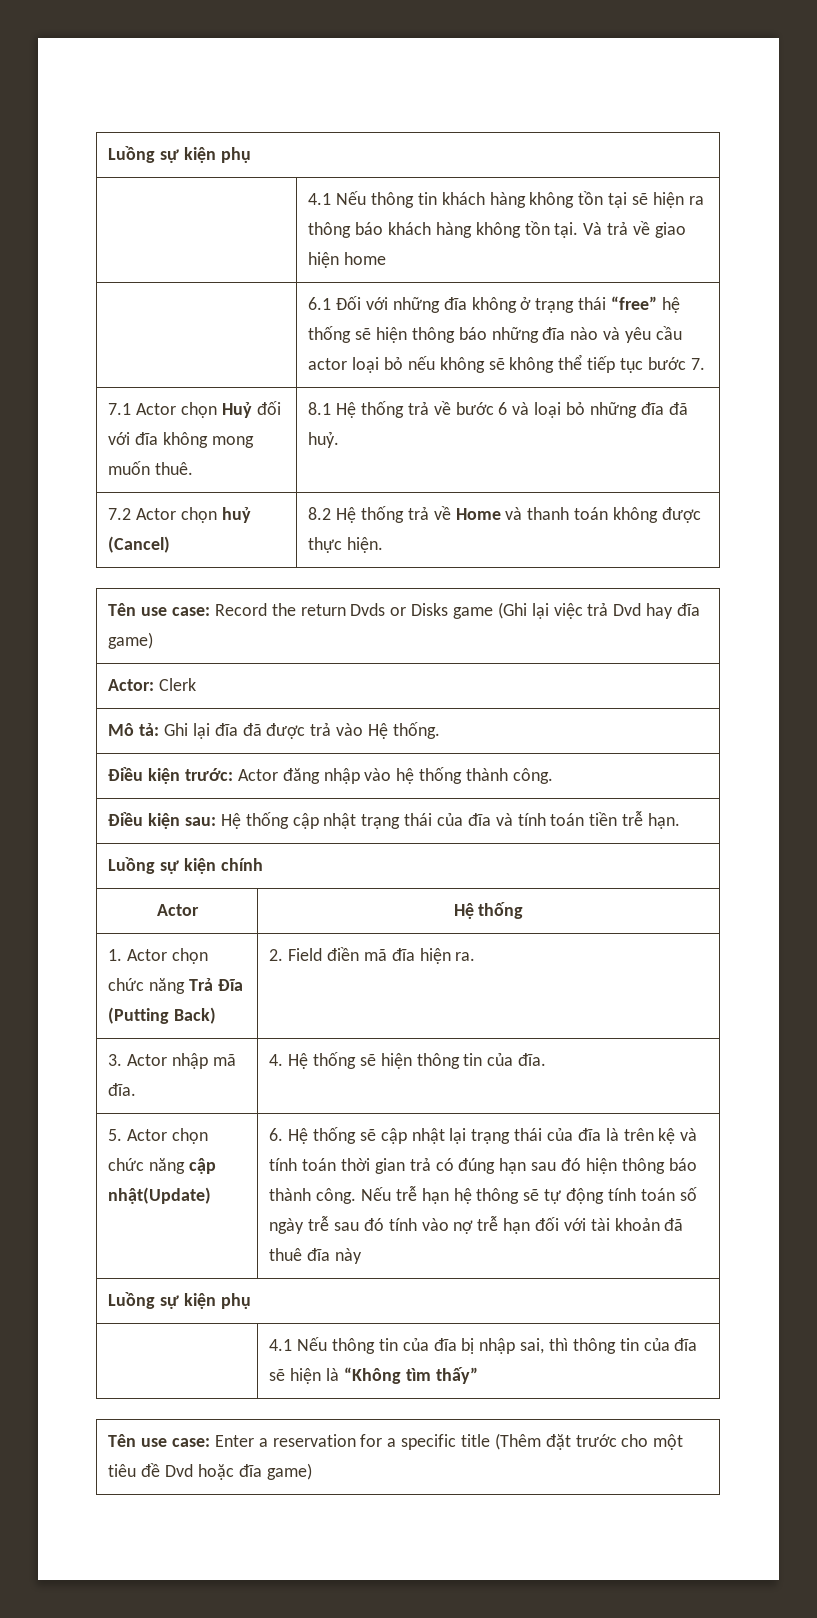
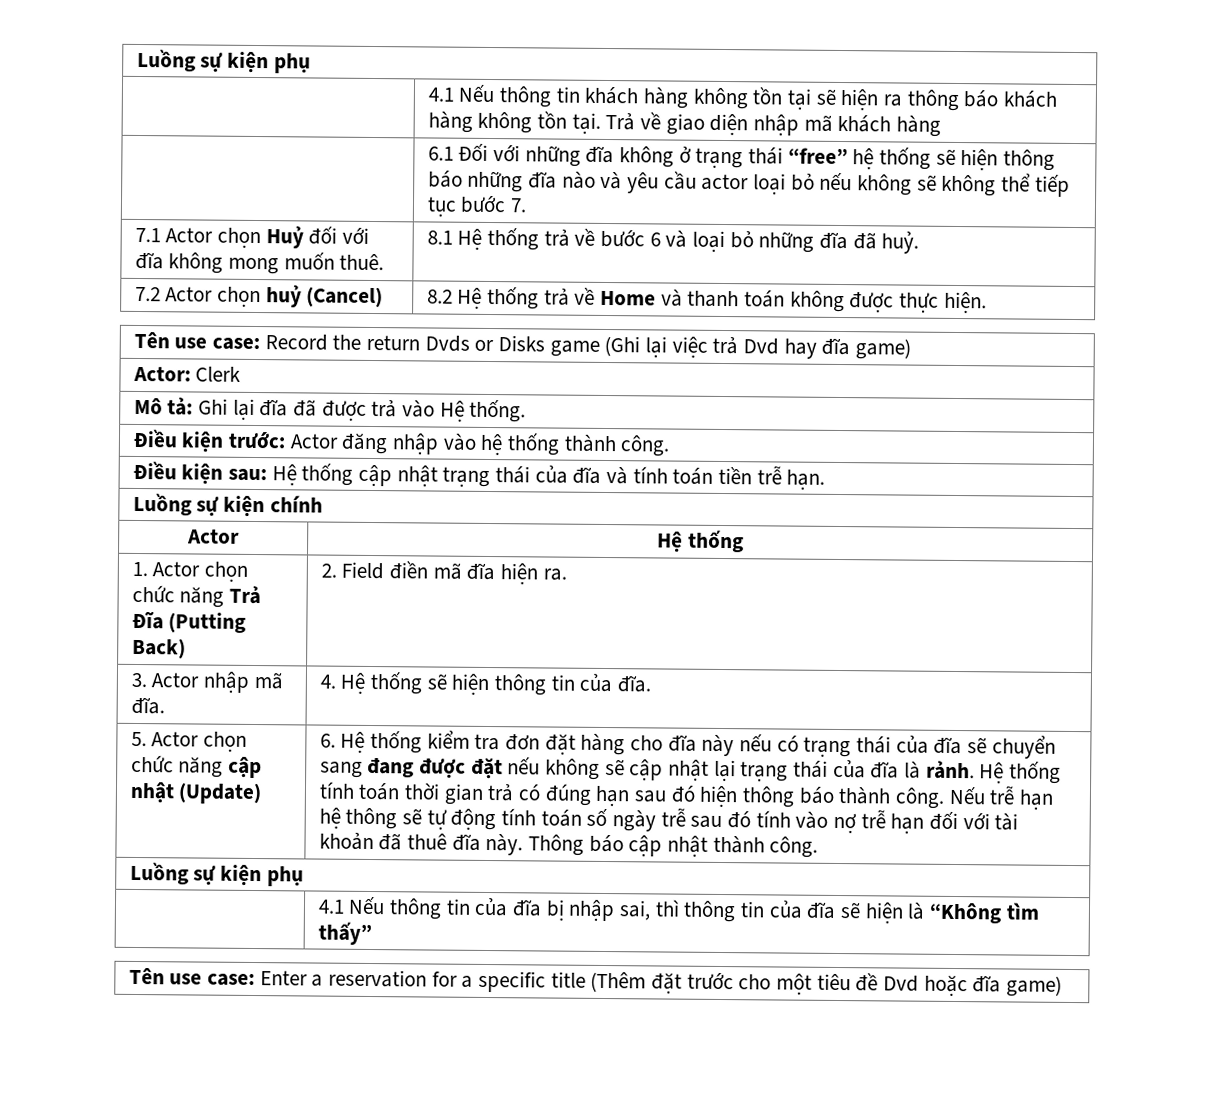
[583,221,686,238] [308,252,387,268] Và trả về giao hiện home -> [605,111,941,137] Trả về giao diện nhập mã khách hàng
[108,1187,212,1204] nhật(Update) -> [129,781,263,805] nhật (Update)
(356, 1135) none -> [426,730,1056,759] [319,757,600,780] kiểm tra đơn đặt hàng cho đĩa này nếu có trạng thái của đĩa sẽ chuyển sang đang được đặt nếu không
[623,1128,698,1144] trên kệ và -> [925,760,1062,784] rảnh. Hệ thống
[334,1248,362,1264] này -> [485,833,819,858] này. Thông báo cập nhật thành công.

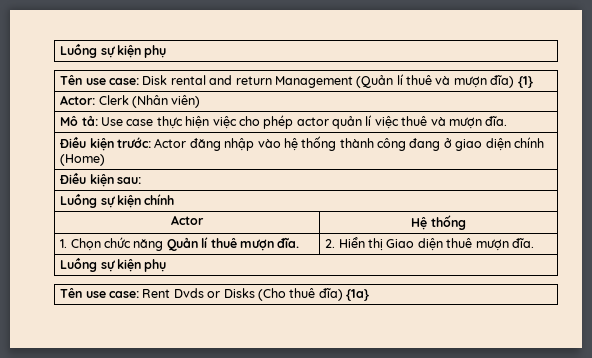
[136,48,311,74] [427,84,1057,112] [427,111,941,137] [427,143,1055,171] [427,170,1070,197] [426,195,527,217] [134,226,369,249] [134,251,385,275] [426,227,920,254] [134,285,384,308] [426,286,987,314] [133,331,912,360] Luồng sự kiện phụ // | 4.1 Nếu thông tin khách hàng không tồn tại sẽ hiện ra thông báo khách hàng không tồn tại. Trả về giao diện nhập mã khách hàng // | 6.1 Đối với những đĩa không ở trạng thái “free” hệ thống sẽ hiện thông báo những đĩa nào và yêu cầu actor loại bỏ nếu không sẽ không thể tiếp tục bước 7. // 7.1 Actor chọn Huỷ đối với đĩa không mong muốn thuê. | 8.1 Hệ thống trả về bước 6 và loại bỏ những đĩa đã huỷ. // 7.2 Actor chọn huỷ (Cancel) | 8.2 Hệ thống trả về Home và thanh toán không được thực hiện. // Tên use case: Record the return Dvds or Disks game (Ghi lại việc trả Dvd hay đĩa game) -> [60,44,167,58] [60,74,533,88] Luồng sự kiện phụ // Tên use case: Disk rental and return Management (Quản lí thuê và mượn đĩa) {1}
(242, 374) none -> [132,95,201,108] (Nhân viên)
[197,398,527,423] Ghi lại đĩa đã được trả vào Hệ thống. -> [101,115,508,129] Use case thực hiện việc cho phép actor quản lí việc thuê và mượn đĩa.
[620,435,671,457] [132,460,826,490] công. // Điều kiện sau: Hệ thống cập nhật trạng thái của đĩa và tính toán tiền trễ hạn. -> [377,137,544,151] [60,154,106,166] [59,173,142,187] công đang ở giao diện chính (Home) // Điều kiện sau:
[152,561,248,582] [131,584,261,608] [131,610,247,633] [131,637,186,659] [320,561,567,585] [130,671,283,693] [130,696,165,715] [319,671,651,696] [130,731,247,752] [130,754,262,779] [129,781,263,805] [319,730,1056,759] [319,757,1062,784] [318,781,1055,810] [318,807,1019,834] [318,831,819,858] [129,861,304,887] [317,896,1040,924] [317,921,372,946] [128,967,1063,997] Actor chọn chức năng Trả Đĩa (Putting Back) | 2. Field điền mã đĩa hiện ra. // 3. Actor nhập mã đĩa. | 4. Hệ thống sẽ hiện thông tin của đĩa. // 5. Actor chọn chức năng cập nhật (Update) | 6. Hệ thống kiểm tra đơn đặt hàng cho đĩa này nếu có trạng thái của đĩa sẽ chuyển sang đang được đặt nếu không sẽ cập nhật lại trạng thái của đĩa là rảnh. Hệ thống tính toán thời gian trả có đúng hạn sau đó hiện thông báo thành công. Nếu trễ hạn hệ thông sẽ tự động tính toán số ngày trễ sau đó tính vào nợ trễ hạn đối với tài khoản đã thuê đĩa này. Thông báo cập nhật thành công. // Luồng sự kiện phụ // | 4.1 Nếu thông tin của đĩa bị nhập sai, thì thông tin của đĩa sẽ hiện là “Không tìm thấy” // Tên use case: Enter a reservation for a specific title (Thêm đặt trước cho một tiêu đề Dvd hoặc đĩa game) -> [70,237,300,251] [325,237,534,251] [60,258,167,272] [60,288,370,301] Chọn chức năng Quản lí thuê mượn đĩa. | 2. Hiển thị Giao diện thuê mượn đĩa. // Luồng sự kiện phụ // Tên use case: Rent Dvds or Disks (Cho thuê đĩa) {1a}

